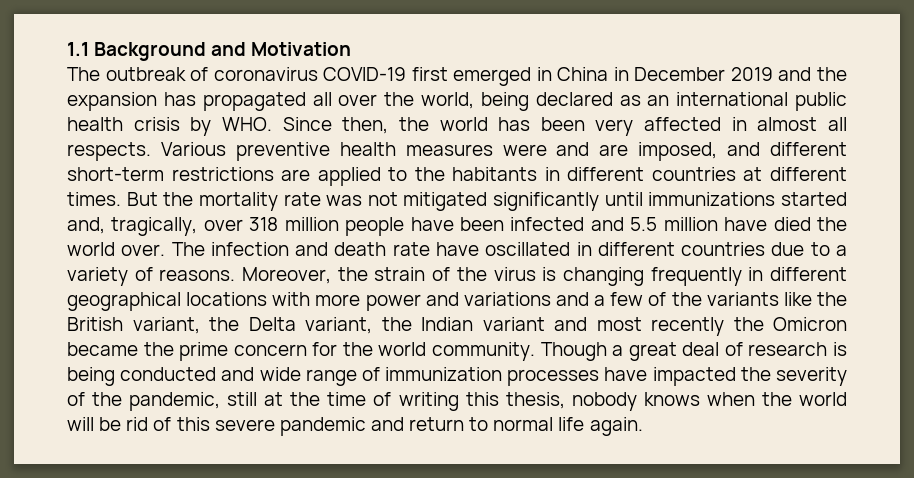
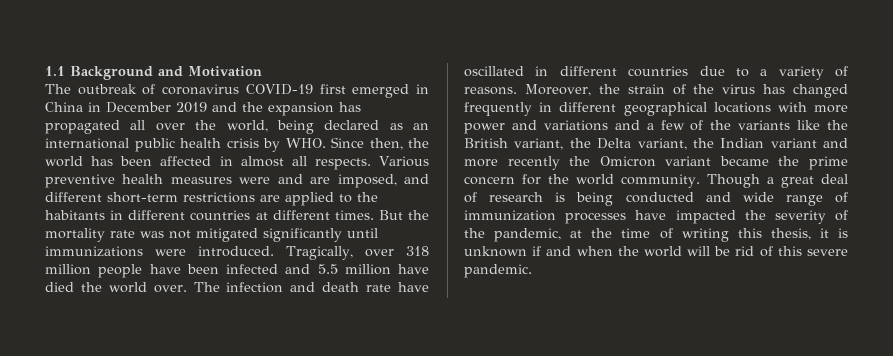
[595,119,634,136] very -> (153, 161) none
[781,192,847,206] [67,217,198,236] started and, tragically, -> [155,246,354,260] were introduced. Tragically,
[542,267,644,286] is changing -> [763,84,848,98] has changed
[596,317,642,331] most -> [464,159,498,167] more
(847, 324) none -> [665,156,712,166] variant
[227,392,258,406] still -> (562, 235) none
[571,392,700,411] nobody knows -> [819,228,848,238] [464,246,572,257] it is unknown if and
[279,417,643,436] pandemic and return to normal life again. -> [464,264,532,278] pandemic.

